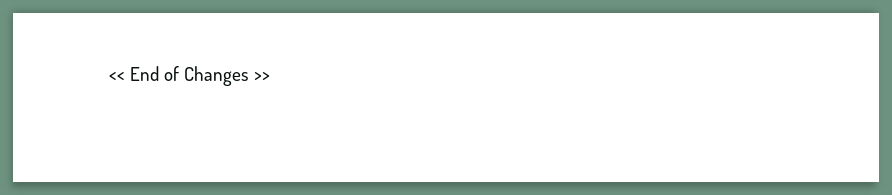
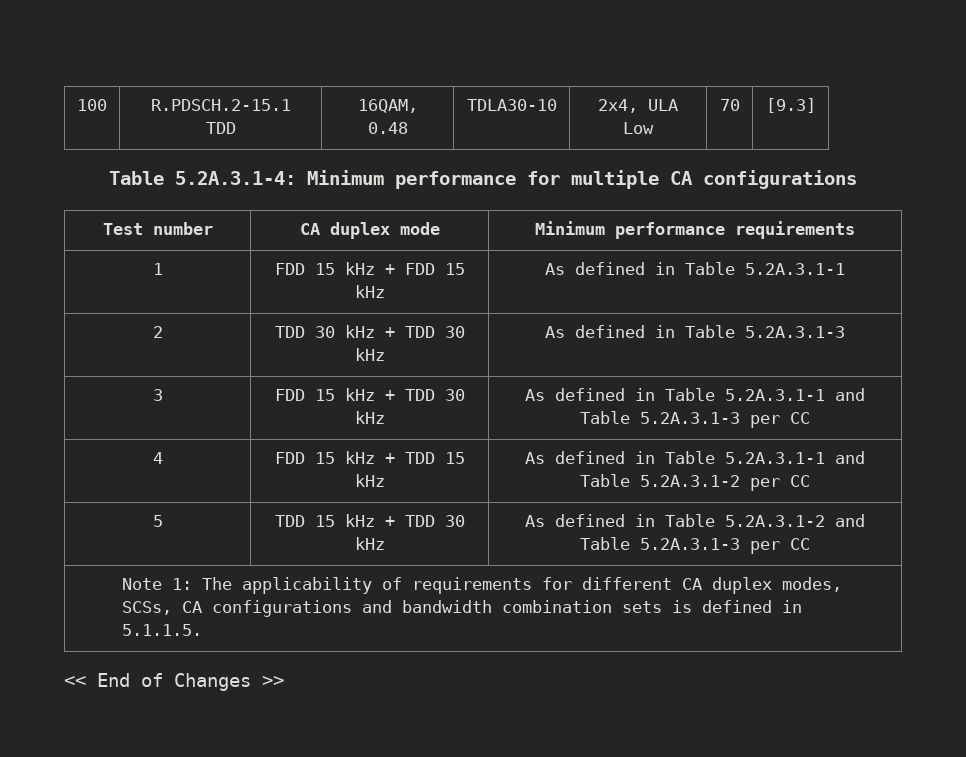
(109, 76) none -> [77,99,107,111] [150,99,291,111] [205,122,236,134] [357,99,418,113] [367,122,408,134] [466,99,557,111] [598,99,678,113] [623,122,654,134] [719,99,740,111] [765,98,816,113] [109,170,857,189] [102,222,213,235] [299,222,440,239] [535,221,855,239] [152,263,163,275] [274,262,465,275] [354,285,385,298] [545,262,845,275] [152,326,163,338] [274,325,465,338] [354,348,385,361] [545,325,845,338] [152,389,163,401] [274,388,465,401] [354,411,385,424] [525,388,865,401] [580,411,810,428] [152,452,163,464] [274,451,465,464] [354,474,385,487] [525,451,865,464] [580,474,810,491] [152,515,163,527] [274,514,465,527] [354,537,385,550] [525,514,865,527] [580,537,810,554] [121,577,842,594] [121,600,802,617] [121,624,202,636] 100 | R.PDSCH.2-15.1 TDD | 16QAM, 0.48 | TDLA30-10 | 2x4, ULA Low | 70 | [9.3] // Table 5.2A.3.1-4: Minimum performance for multiple CA configurations // Test number | CA duplex mode | Minimum performance requirements // 1 | FDD 15 kHz + FDD 15 kHz | As defined in Table 5.2A.3.1-1 // 2 | TDD 30 kHz + TDD 30 kHz | As defined in Table 5.2A.3.1-3 // 3 | FDD 15 kHz + TDD 30 kHz | As defined in Table 5.2A.3.1-1 and Table 5.2A.3.1-3 per CC // 4 | FDD 15 kHz + TDD 15 kHz | As defined in Table 5.2A.3.1-1 and Table 5.2A.3.1-2 per CC // 5 | TDD 15 kHz + TDD 30 kHz | As defined in Table 5.2A.3.1-2 and Table 5.2A.3.1-3 per CC // Note 1: The applicability of requirements for different CA duplex modes, SCSs, CA configurations and bandwidth combination sets is defined in 5.1.1.5. //

